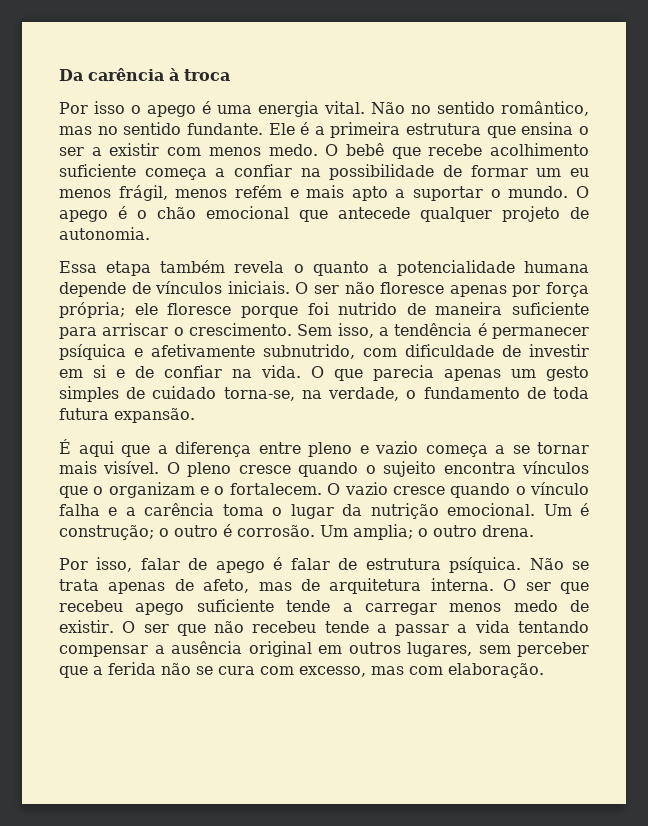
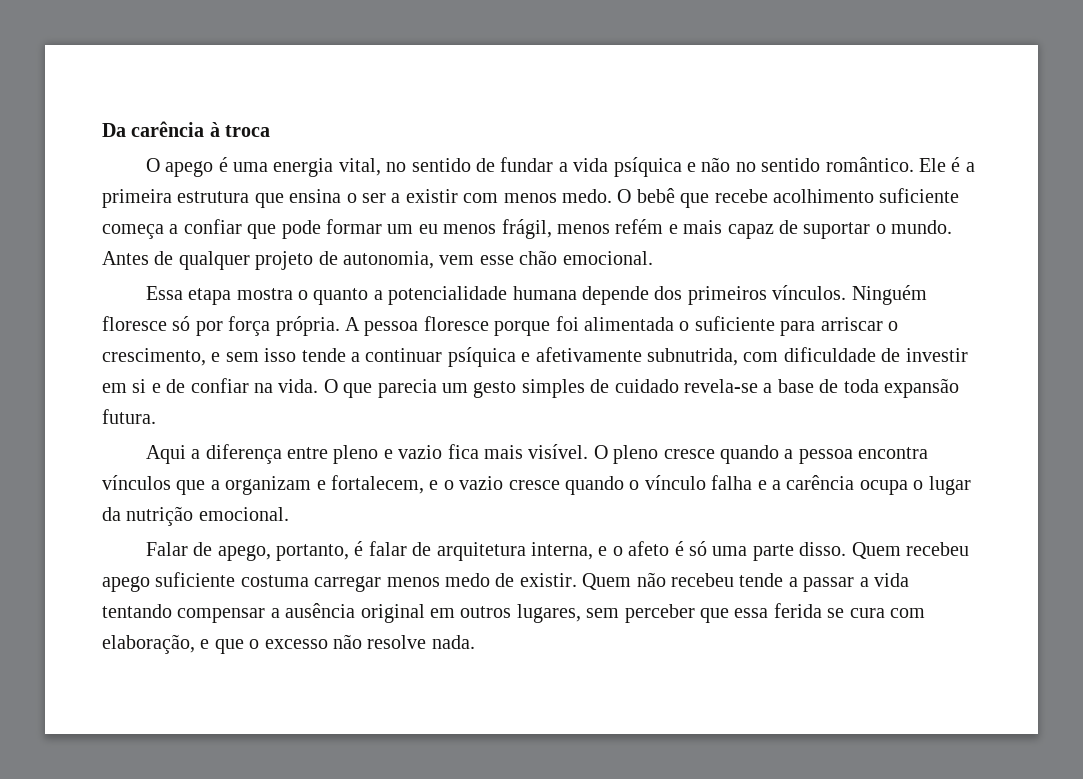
[59,101,141,114] Por isso o -> [145,158,160,172] O
[324,101,589,116] [59,122,263,135] vital. Não no sentido romântico, mas no sentido fundante. -> [338,157,914,177] vital, no sentido de fundar a vida psíquica e não no sentido romântico.
[300,164,462,180] na possibilidade de -> [247,220,321,239] que pode
[351,186,406,201] apto a -> [727,220,798,239] capaz de
[575,186,589,198] [59,206,589,222] [59,227,150,240] O apego é o chão emocional que antecede qualquer projeto de autonomia. -> [102,250,653,270] Antes de qualquer projeto de autonomia, vem esse chão emocional.
[160,260,285,273] também revela -> [236,288,293,300] mostra
[131,281,590,297] [59,302,589,318] [59,323,589,339] de vínculos iniciais. O ser não floresce apenas por força própria; ele floresce porque foi nutrido de maneira suficiente para arriscar o crescimento. Sem isso, a tendência é permanecer -> [654,285,927,305] [102,316,898,336] [102,348,443,366] dos primeiros vínculos. Ninguém floresce só por força própria. A pessoa floresce porque foi alimentada o suficiente para arriscar o crescimento, e sem isso tende a continuar
[263,344,355,359] subnutrido, -> [646,348,738,366] subnutrida,
[444,369,501,381] apenas -> (437, 388) none
[223,387,589,401] [59,408,195,423] [59,439,150,457] torna-se, na verdade, o fundamento de toda futura expansão. // É aqui que -> [683,378,959,398] [102,409,156,424] [145,445,186,464] revela-se a base de toda expansão futura. // Aqui
[425,442,589,457] começa a se tornar -> [447,444,479,459] fica
[365,461,437,477] o sujeito -> [784,449,853,464] a pessoa
[93,486,104,495] o -> [210,480,220,490] a
[214,483,341,495] o fortalecem. O -> [331,475,454,494] fortalecem, e o
[222,504,264,516] toma -> [859,480,908,495] ocupa
[543,503,589,516] [59,524,534,540] [59,557,589,573] [59,578,589,594] Um é construção; o outro é corrosão. Um amplia; o outro drena. // Por isso, falar de apego é falar de estrutura psíquica. Não se trata apenas de afeto, mas de arquitetura interna. O ser que -> [145,541,901,561] // Falar de apego, portanto, é falar de arquitetura interna, e o afeto é só uma parte disso. Quem
[286,600,353,612] tende a -> [240,575,309,587] costuma
[122,621,206,636] O ser que -> [582,573,632,590] Quem
[93,662,544,678] a ferida não se cura com excesso, mas com elaboração. -> [734,603,925,618] [102,634,475,654] essa ferida se cura com elaboração, e que o excesso não resolve nada.

